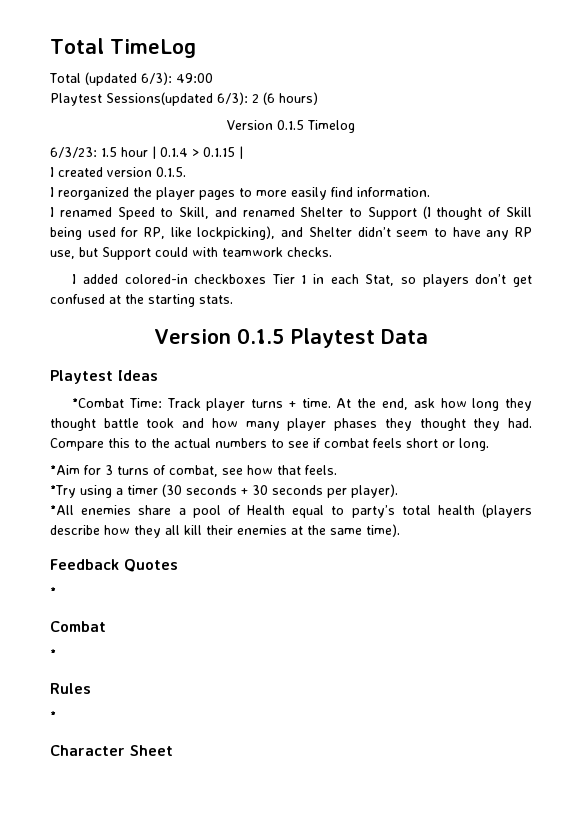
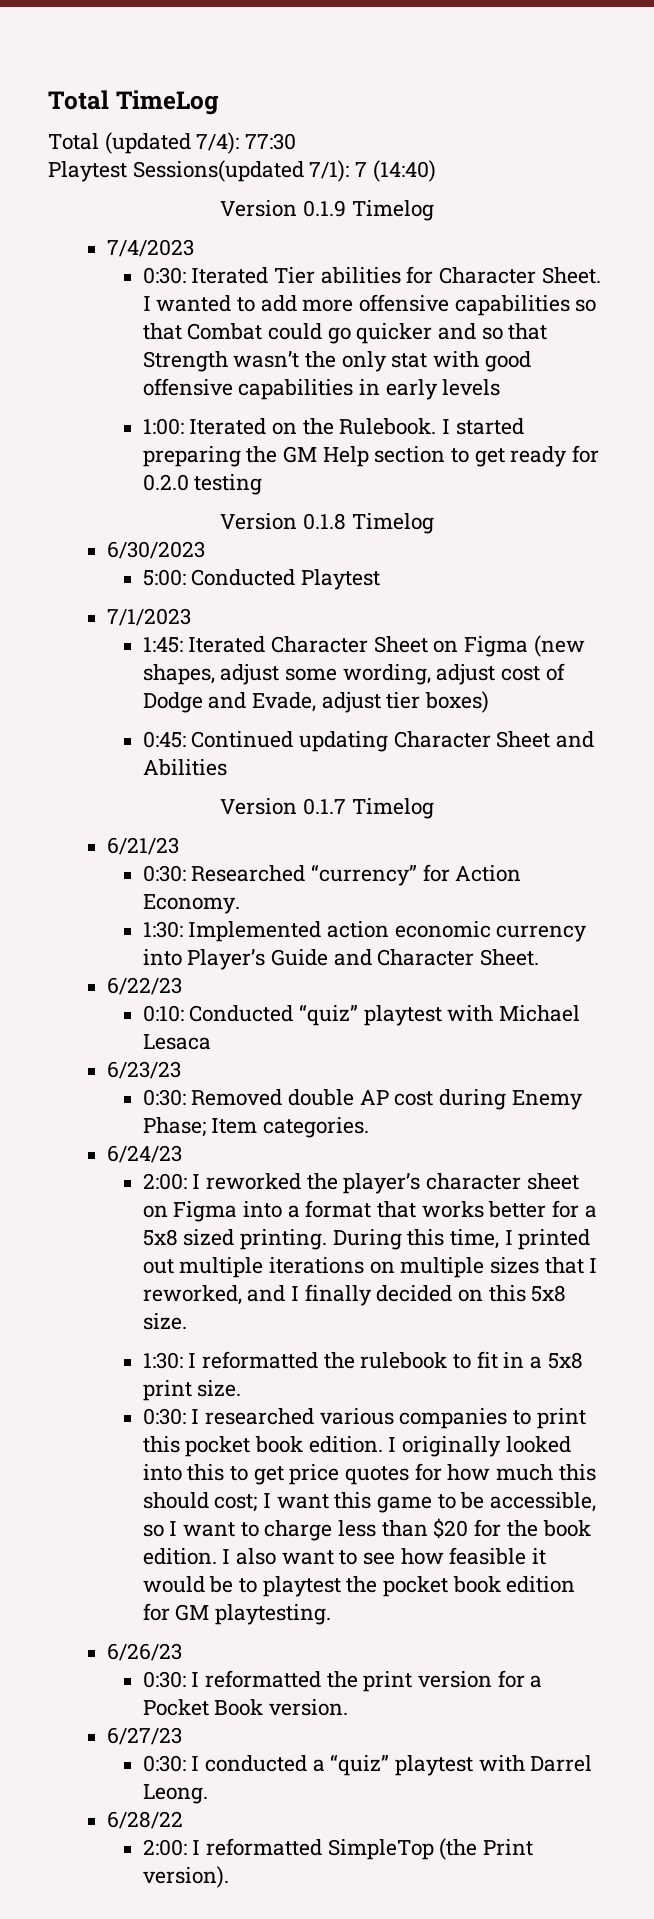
[140,72,213,85] 6/3): 49:00 -> [196,132,297,154] 7/4): 77:30
[217,92,318,105] [227,120,355,133] [50,146,243,159] [50,167,186,177] [50,187,430,200] [50,206,532,220] [50,226,532,240] [50,247,332,260] [72,274,532,287] [50,294,233,307] [154,328,428,348] [50,370,158,384] [72,398,532,411] [50,418,532,431] [50,438,489,451] [50,465,337,477] [50,484,398,498] [50,504,532,518] [50,524,400,538] [50,559,178,572] [50,587,56,597] [50,621,106,632] [50,649,56,659] [50,683,91,694] [50,711,56,721] [50,745,173,756] 6/3): 2 (6 hours) // Version 0.1.5 Timelog // 6/3/23: 1.5 hour | 0.1.4 > 0.1.15 | // I created version 0.1.5. // I reorganized the player pages to more easily find information. // I renamed Speed to Skill, and renamed Shelter to Support (I thought of Skill being used for RP, like lockpicking), and Shelter didn’t seem to have any RP use, but Support could with teamwork checks. // I added colored-in checkboxes Tier 1 in each Stat, so players don’t get confused at the starting stats. // Version 0.1.5 Playtest Data // Playtest Ideas // *Combat Time: Track player turns + time. At the end, ask how long they thought battle took and how many player phases they thought they had. Compare this to the actual numbers to see if combat feels short or long. // *Aim for 3 turns of combat, see how that feels. // *Try using a timer (30 seconds + 30 seconds per player). // *All enemies share a pool of Health equal to party’s total health (players describe how they all kill their enemies at the same time). // Feedback Quotes // * // Combat // * // Rules // * // Character Sheet -> [309,160,436,182] [220,200,434,221] [106,239,194,257] [142,266,601,284] [142,294,597,316] [142,323,548,344] [142,351,531,372] [142,378,501,400] [142,418,524,435] [142,445,600,467] [142,474,263,495] [220,513,434,534] [106,541,205,559] [142,569,381,590] [106,608,191,626] [142,635,585,657] [142,663,565,685] [142,691,490,713] [142,731,595,752] [142,759,227,776] [220,798,434,819] [106,837,179,855] [142,864,522,886] [142,894,240,914] [142,921,588,942] [142,949,540,970] [106,977,182,995] [142,1004,581,1026] [142,1034,211,1050] [106,1061,181,1079] [142,1089,583,1110] [142,1117,370,1138] [106,1145,182,1163] [142,1173,579,1194] [142,1200,597,1222] [142,1229,591,1250] [142,1257,598,1278] [142,1284,567,1306] [142,1313,187,1330] [142,1351,583,1369] [142,1380,242,1401] [142,1408,586,1429] [142,1436,571,1457] [142,1463,596,1485] [142,1492,597,1513] [142,1518,591,1541] [142,1547,547,1565] [142,1576,576,1597] [142,1603,332,1625] [106,1643,182,1661] [142,1670,543,1692] [142,1699,349,1716] [106,1727,182,1745] [142,1754,593,1776] [142,1784,208,1804] [106,1811,183,1829] [142,1838,534,1860] [142,1866,229,1888] 7/1): 7 (14:40) // Version 0.1.9 Timelog // 7/4/2023 // 0:30: Iterated Tier abilities for Character Sheet. I wanted to add more offensive capabilities so that Combat could go quicker and so that Strength wasn’t the only stat with good offensive capabilities in early levels // 1:00: Iterated on the Rulebook. I started preparing the GM Help section to get ready for 0.2.0 testing // Version 0.1.8 Timelog // 6/30/2023 // 5:00: Conducted Playtest // 7/1/2023 // 1:45: Iterated Character Sheet on Figma (new shapes, adjust some wording, adjust cost of Dodge and Evade, adjust tier boxes) // 0:45: Continued updating Character Sheet and Abilities // Version 0.1.7 Timelog // 6/21/23 // 0:30: Researched “currency” for Action Economy. // 1:30: Implemented action economic currency into Player’s Guide and Character Sheet. // 6/22/23 // 0:10: Conducted “quiz” playtest with Michael Lesaca // 6/23/23 // 0:30: Removed double AP cost during Enemy Phase; Item categories. // 6/24/23 // 2:00: I reworked the player’s character sheet on Figma into a format that works better for a 5x8 sized printing. During this time, I printed out multiple iterations on multiple sizes that I reworked, and I finally decided on this 5x8 size. // 1:30: I reformatted the rulebook to fit in a 5x8 print size. // 0:30: I researched various companies to print this pocket book edition. I originally looked into this to get price quotes for how much this should cost; I want this game to be accessible, so I want to charge less than $20 for the book edition. I also want to see how feasible it would be to playtest the pocket book edition for GM playtesting. // 6/26/23 // 0:30: I reformatted the print version for a Pocket Book version. // 6/27/23 // 0:30: I conducted a “quiz” playtest with Darrel Leong. // 6/28/22 // 2:00: I reformatted SimpleTop (the Print version).

